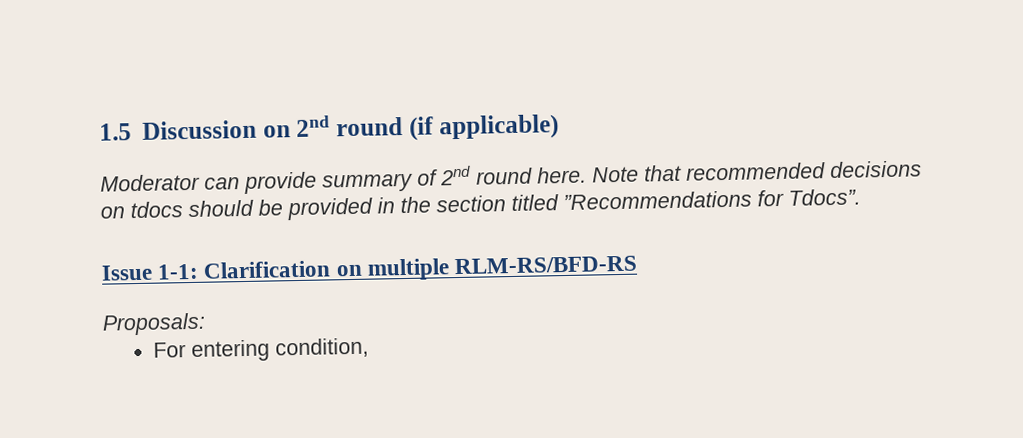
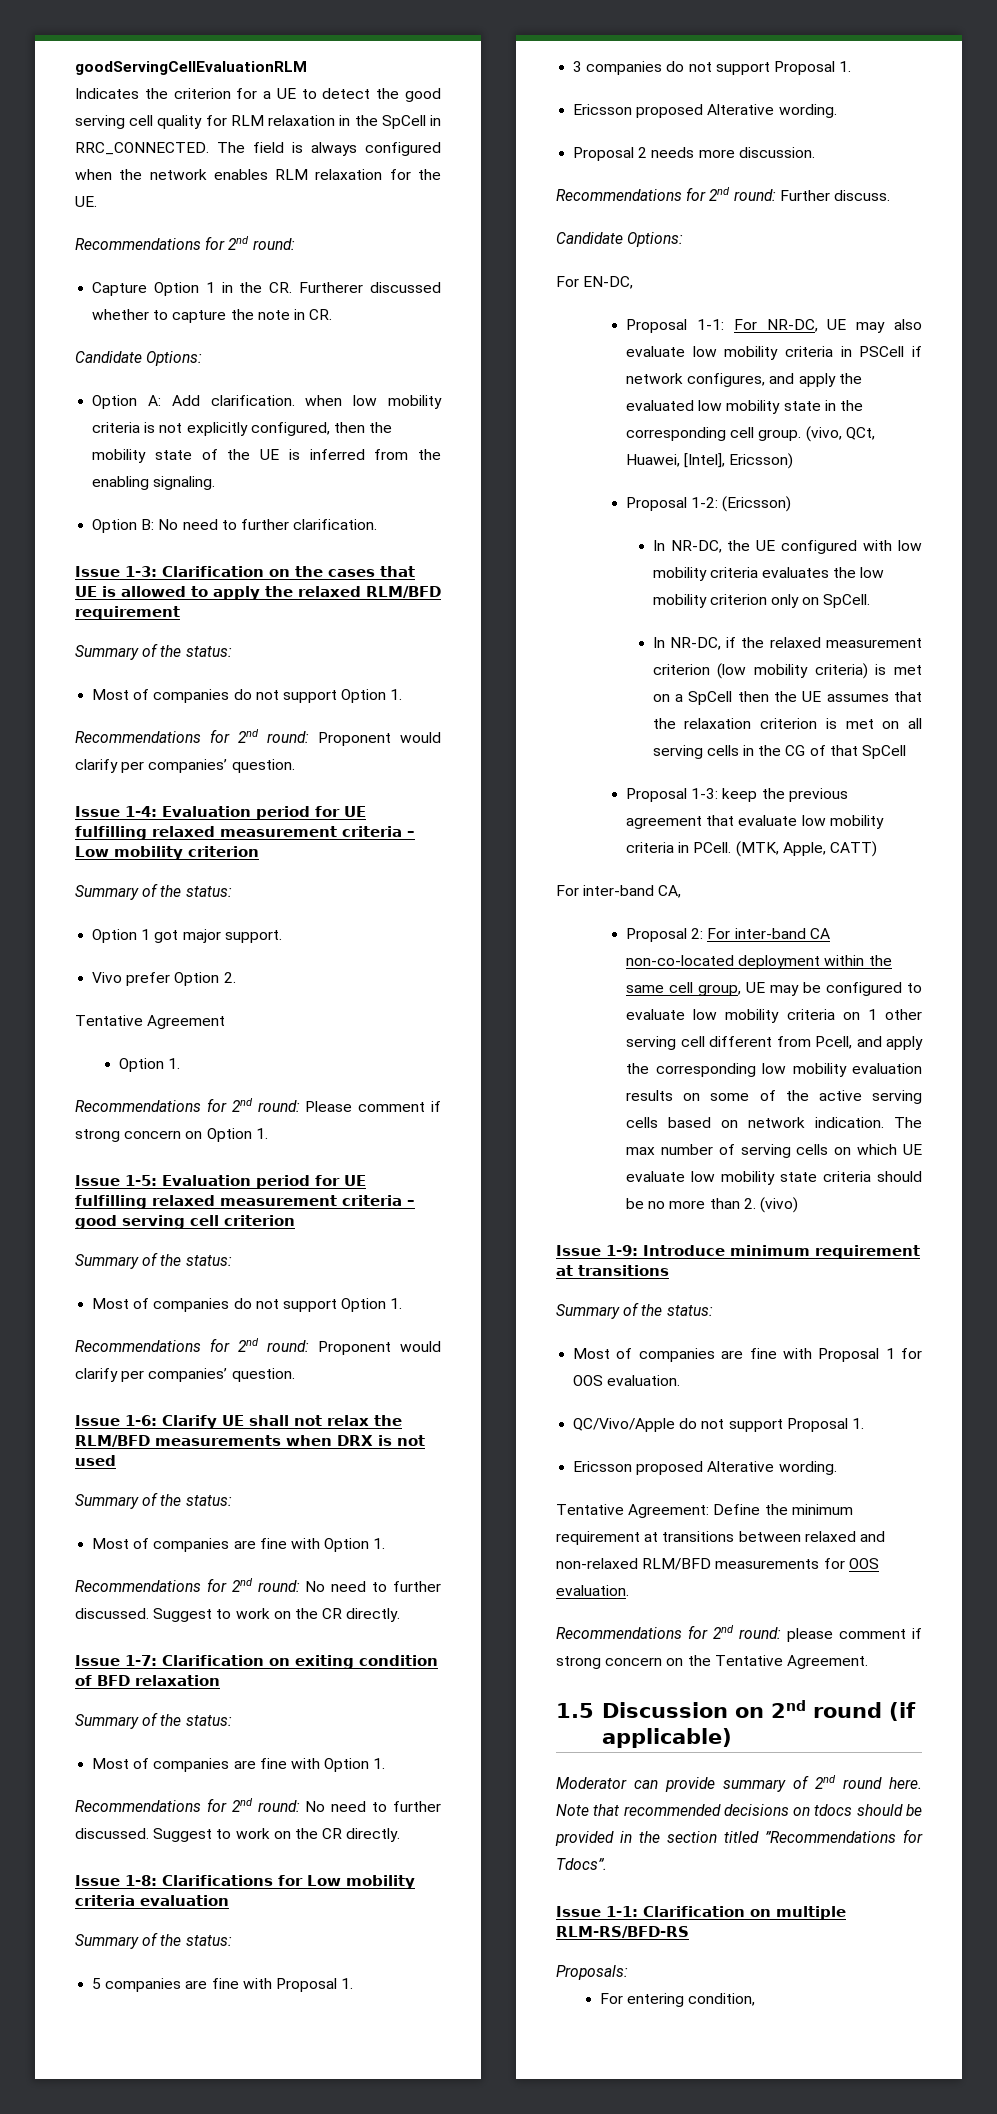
(99, 132) none -> [75,61,307,75] [75,88,441,102] [75,115,441,129] [75,142,441,156] [75,169,441,180] [75,196,97,207] [75,236,295,250] [92,282,441,296] [92,309,333,323] [75,351,203,366] [92,395,442,409] [92,422,393,436] [92,449,441,463] [92,476,216,490] [92,519,378,533] [75,566,415,577] [75,586,441,600] [75,606,180,620] [75,643,232,660] [92,689,403,703] [75,729,441,746] [75,759,295,773] [75,806,366,820] [75,826,415,840] [75,846,259,860] [75,883,232,900] [92,929,282,943] [92,972,236,986] [75,1015,226,1029] [118,1058,180,1072] [75,1098,441,1112] [75,1128,268,1142] [75,1175,366,1189] [75,1195,415,1209] [75,1215,295,1229] [75,1252,232,1269] [92,1298,403,1312] [75,1338,441,1355] [75,1368,295,1382] [75,1415,402,1429] [75,1435,425,1447] [75,1455,116,1466] [75,1492,232,1509] [92,1538,386,1552] [75,1578,441,1592] [75,1608,401,1622] [75,1655,438,1669] [75,1675,220,1686] [75,1712,232,1729] [92,1758,386,1772] [75,1798,441,1812] [75,1828,401,1842] [75,1875,415,1889] [75,1895,229,1906] [75,1932,232,1949] [92,1978,354,1992] [573,61,852,75] [573,104,837,118] [573,147,815,161] [556,187,890,201] [556,232,684,247] [556,276,634,289] [626,319,922,333] [626,346,922,360] [626,373,862,387] [626,400,864,414] [626,426,875,442] [626,453,794,469] [626,496,792,512] [652,540,922,554] [652,567,885,581] [652,594,871,608] [652,637,922,650] [652,663,922,679] [652,691,922,705] [652,718,922,729] [652,745,906,759] [626,788,848,802] [626,815,884,829] [626,841,878,857] [556,885,682,898] [626,928,830,942] [626,955,892,969] [626,982,922,996] [626,1009,922,1023] [626,1036,923,1050] [626,1063,922,1077] [626,1090,922,1104] [626,1117,922,1128] [626,1144,922,1158] [626,1171,922,1185] [626,1197,799,1213] [556,1245,920,1259] [556,1265,669,1276] [556,1302,713,1319] [573,1348,922,1362] [573,1375,681,1386] [573,1418,864,1432] [573,1461,837,1475] [556,1504,853,1518] [556,1531,885,1545] [556,1558,879,1570] [556,1585,629,1596] [556,1625,922,1642] [556,1655,868,1669] goodServingCellEvaluationRLM // Indicates the criterion for a UE to detect the good serving cell quality for RLM relaxation in the SpCell in RRC_CONNECTED. The field is always configured when the network enables RLM relaxation for the UE. // Recommendations for 2nd round: // Capture Option 1 in the CR. Furtherer discussed whether to capture the note in CR. // Candidate Options: // Option A: Add clarification. when low mobility criteria is not explicitly configured, then the mobility state of the UE is inferred from the enabling signaling. // Option B: No need to further clarification. // Issue 1-3: Clarification on the cases that UE is allowed to apply the relaxed RLM/BFD requirement // Summary of the status: // Most of companies do not support Option 1. // Recommendations for 2nd round: Proponent would clarify per companies’ question. // Issue 1-4: Evaluation period for UE fulfilling relaxed measurement criteria – Low mobility criterion // Summary of the status: // Option 1 got major support. // Vivo prefer Option 2. // Tentative Agreement // Option 1. // Recommendations for 2nd round: Please comment if strong concern on Option 1. // Issue 1-5: Evaluation period for UE fulfilling relaxed measurement criteria – good serving cell criterion // Summary of the status: // Most of companies do not support Option 1. // Recommendations for 2nd round: Proponent would clarify per companies’ question. // Issue 1-6: Clarify UE shall not relax the RLM/BFD measurements when DRX is not used // Summary of the status: // Most of companies are fine with Option 1. // Recommendations for 2nd round: No need to further discussed. Suggest to work on the CR directly. // Issue 1-7: Clarification on exiting condition of BFD relaxation // Summary of the status: // Most of companies are fine with Option 1. // Recommendations for 2nd round: No need to further discussed. Suggest to work on the CR directly. // Issue 1-8: Clarifications for Low mobility criteria evaluation // Summary of the status: // 5 companies are fine with Proposal 1. // 3 companies do not support Proposal 1. // Ericsson proposed Alterative wording. // Proposal 2 needs more discussion. // Recommendations for 2nd round: Further discuss. // Candidate Options: // For EN-DC, // Proposal 1-1: For NR-DC, UE may also evaluate low mobility criteria in PSCell if network configures, and apply the evaluated low mobility state in the corresponding cell group. (vivo, QCt, Huawei, [Intel], Ericsson) // Proposal 1-2: (Ericsson) // In NR-DC, the UE configured with low mobility criteria evaluates the low mobility criterion only on SpCell. // In NR-DC, if the relaxed measurement criterion (low mobility criteria) is met on a SpCell then the UE assumes that the relaxation criterion is met on all serving cells in the CG of that SpCell // Proposal 1-3: keep the previous agreement that evaluate low mobility criteria in PCell. (MTK, Apple, CATT) // For inter-band CA, // Proposal 2: For inter-band CA non-co-located deployment within the same cell group, UE may be configured to evaluate low mobility criteria on 1 other serving cell different from Pcell, and apply the corresponding low mobility evaluation results on some of the active serving cells based on network indication. The max number of serving cells on which UE evaluate low mobility state criteria should be no more than 2. (vivo) // Issue 1-9: Introduce minimum requirement at transitions // Summary of the status: // Most of companies are fine with Proposal 1 for OOS evaluation. // QC/Vivo/Apple do not support Proposal 1. // Ericsson proposed Alterative wording. // Tentative Agreement: Define the minimum requirement at transitions between relaxed and non-relaxed RLM/BFD measurements for OOS evaluation. // Recommendations for 2nd round: please comment if strong concern on the Tentative Agreement. //

